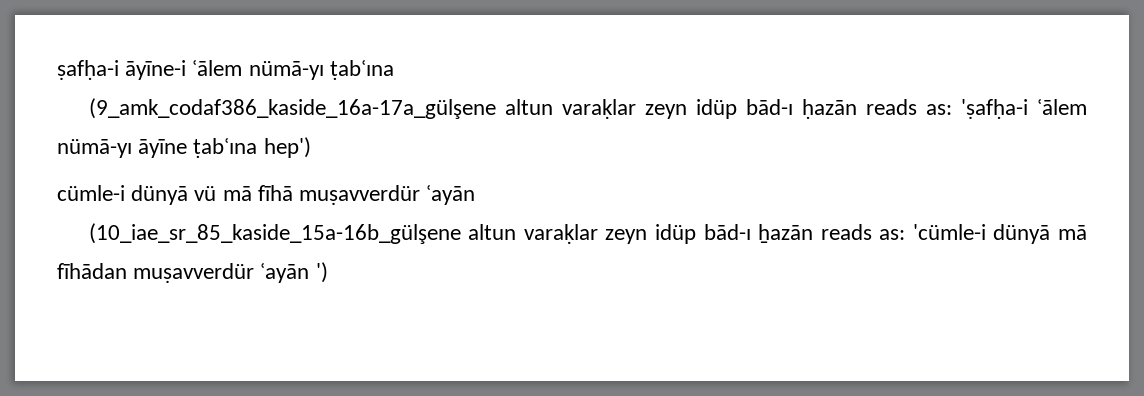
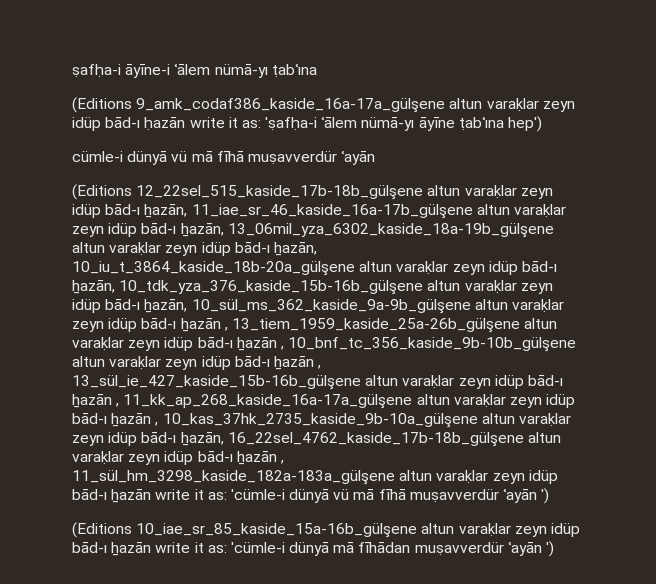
[88,98,496,119] (9_amk_codaf386_kaside_16a-17a_gülşene -> [72,97,446,113] (Editions 9_amk_codaf386_kaside_16a-17a_gülşene
[865,99,917,115] reads -> [189,117,238,128] write it
[88,223,872,244] (10_iae_sr_85_kaside_15a-16b_gülşene altun varaḳlar zeyn idüp bād-ı ẖazān reads -> [72,184,553,200] [72,204,566,219] [72,223,554,238] [72,242,317,256] [72,261,557,276] [72,280,553,295] [72,299,564,314] [72,318,558,333] [72,337,577,352] [72,356,322,370] [72,375,563,390] [72,394,576,409] [72,413,571,428] [72,432,561,447] [72,451,284,465] [72,470,558,485] [72,488,550,504] [72,522,580,538] [72,542,204,556] (Editions 12_22sel_515_kaside_17b-18b_gülşene altun varaḳlar zeyn idüp bād-ı ẖazān, 11_iae_sr_46_kaside_16a-17b_gülşene altun varaḳlar zeyn idüp bād-ı ẖazān, 13_06mil_yza_6302_kaside_18a-19b_gülşene altun varaḳlar zeyn idüp bād-ı ẖazān, 10_iu_t_3864_kaside_18b-20a_gülşene altun varaḳlar zeyn idüp bād-ı ẖazān, 10_tdk_yza_376_kaside_15b-16b_gülşene altun varaḳlar zeyn idüp bād-ı ẖazān, 10_sül_ms_362_kaside_9a-9b_gülşene altun varaḳlar zeyn idüp bād-ı ẖazān , 13_tiem_1959_kaside_25a-26b_gülşene altun varaḳlar zeyn idüp bād-ı ẖazān , 10_bnf_tc_356_kaside_9b-10b_gülşene altun varaḳlar zeyn idüp bād-ı ẖazān , 13_sül_ie_427_kaside_15b-16b_gülşene altun varaḳlar zeyn idüp bād-ı ẖazān , 11_kk_ap_268_kaside_16a-17a_gülşene altun varaḳlar zeyn idüp bād-ı ẖazān , 10_kas_37hk_2735_kaside_9b-10a_gülşene altun varaḳlar zeyn idüp bād-ı ẖazān, 16_22sel_4762_kaside_17b-18b_gülşene altun varaḳlar zeyn idüp bād-ı ẖazān , 11_sül_hm_3298_kaside_182a-183a_gülşene altun varaḳlar zeyn idüp bād-ı ẖazān write it as: 'cümle-i dünyā vü mā fīhā muṣavverdür ʿayān ') // (Editions 10_iae_sr_85_kaside_15a-16b_gülşene altun varaḳlar zeyn idüp bād-ı ẖazān write it

